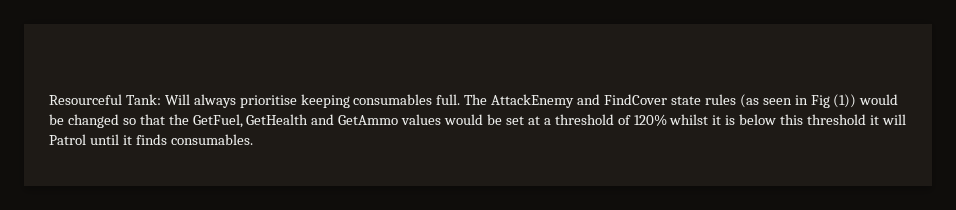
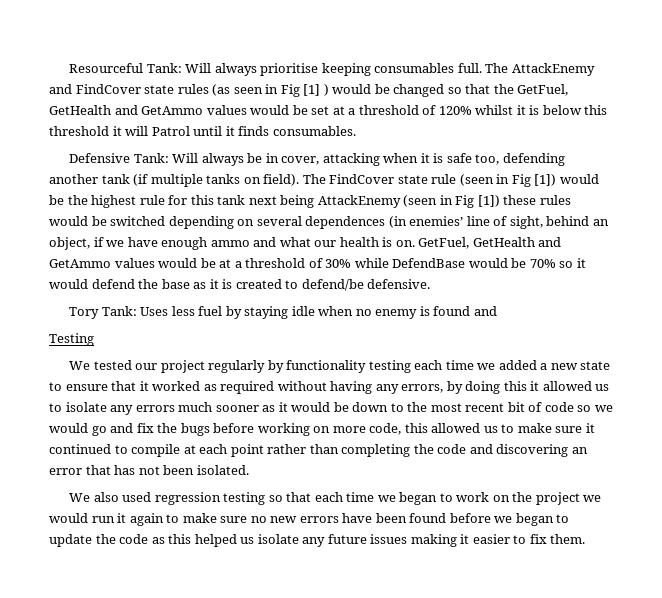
[833,94,857,108] (1)) -> [303,84,329,96] [1] )
(253, 139) none -> [69,153,565,166] [49,174,599,187] [49,195,571,208] [49,216,609,229] [49,237,562,250] [49,258,586,268] [49,279,431,291] [69,306,497,319] [49,333,94,346] [69,360,611,373] [49,381,610,394] [49,402,613,415] [49,423,595,436] [49,444,588,457] [49,465,249,475] [69,492,602,505] [49,513,570,526] [49,534,586,547] // Defensive Tank: Will always be in cover, attacking when it is safe too, defending another tank (if multiple tanks on field). The FindCover state rule (seen in Fig [1]) would be the highest rule for this tank next being AttackEnemy (seen in Fig [1]) these rules would be switched depending on several dependences (in enemies’ line of sight, behind an object, if we have enough ammo and what our health is on. GetFuel, GetHealth and GetAmmo values would be at a threshold of 30% while DefendBase would be 70% so it would defend the base as it is created to defend/be defensive. // Tory Tank: Uses less fuel by staying idle when no enemy is found and // Testing // We tested our project regularly by functionality testing each time we added a new state to ensure that it worked as required without having any errors, by doing this it allowed us to isolate any errors much sooner as it would be down to the most recent bit of code so we would go and fix the bugs before working on more code, this allowed us to make sure it continued to compile at each point rather than completing the code and discovering an error that has not been isolated. // We also used regression testing so that each time we began to work on the project we would run it again to make sure no new errors have been found before we began to update the code as this helped us isolate any future issues making it easier to fix them.

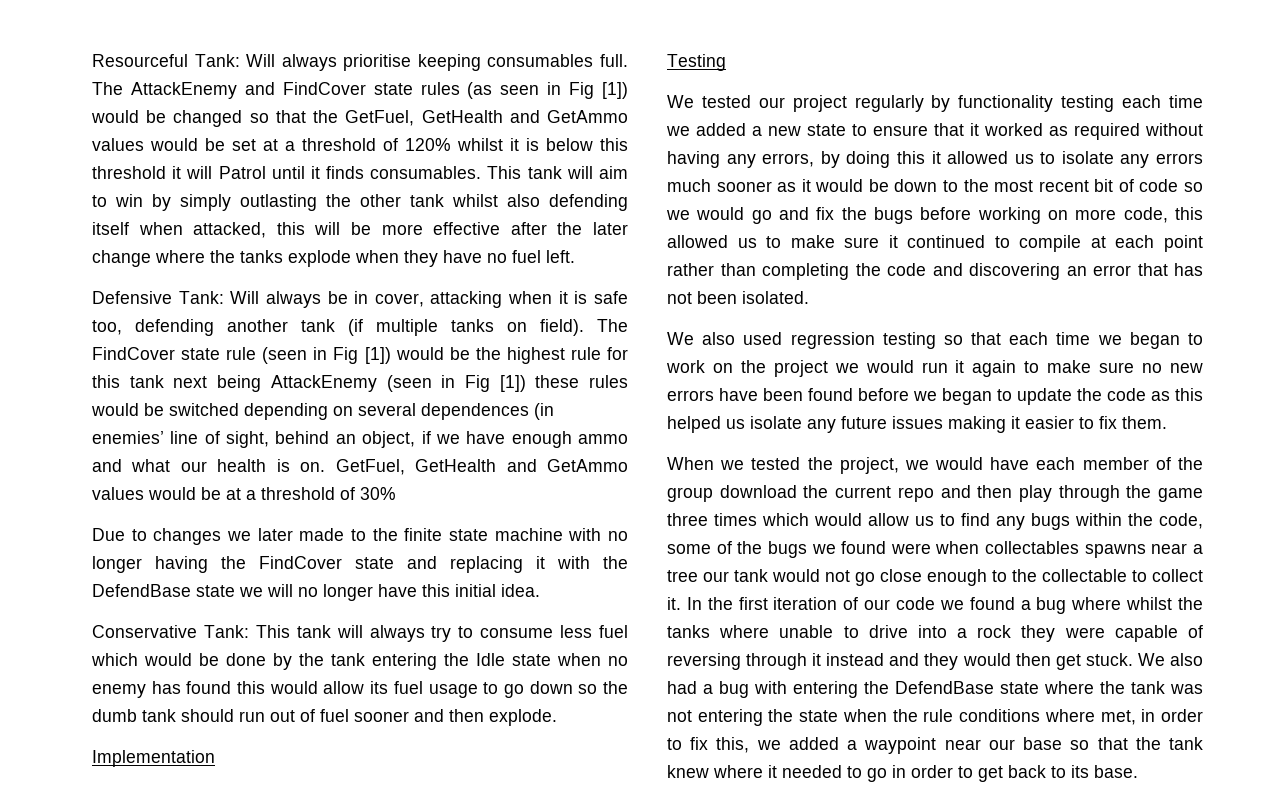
[303,84,329,96] [1] ) -> [601,82,628,99] [1])
(356, 131) none -> [487,166,628,179] [92,194,628,211] [92,222,629,238] [92,250,575,267] This tank will aim to win by simply outlasting the other tank whilst also defending itself when attacked, this will be more effective after the later change where the tanks explode when they have no fuel left.
[354,258,586,268] [49,279,431,291] [69,306,497,319] while DefendBase would be 70% so it would defend the base as it is created to defend/be defensive. // Tory Tank: Uses less fuel by staying idle when no enemy is found and -> [92,528,628,545] [92,556,628,573] [92,584,540,601] [92,625,628,642] [91,653,628,670] [92,681,628,698] [92,709,557,726] [92,750,215,767] // Due to changes we later made to the finite state machine with no longer having the FindCover state and replacing it with the DefendBase state we will no longer have this initial idea. // Conservative Tank: This tank will always try to consume less fuel which would be done by the tank entering the Idle state when no enemy has found this would allow its fuel usage to go down so the dumb tank should run out of fuel sooner and then explode. // Implementation
(586, 539) none -> [667,457,1203,474] [667,485,1203,502] [667,513,1203,530] [667,541,1203,558] [667,569,1203,586] [667,597,1203,614] [667,625,1203,642] [667,653,1203,670] [667,681,1203,698] [667,709,1203,726] [667,737,1203,754] [667,765,1138,782] // When we tested the project, we would have each member of the group download the current repo and then play through the game three times which would allow us to find any bugs within the code, some of the bugs we found were when collectables spawns near a tree our tank would not go close enough to the collectable to collect it. In the first iteration of our code we found a bug where whilst the tanks where unable to drive into a rock they were capable of reversing through it instead and they would then get stuck. We also had a bug with entering the DefendBase state where the tank was not entering the state when the rule conditions where met, in order to fix this, we added a waypoint near our base so that the tank knew where it needed to go in order to get back to its base.

